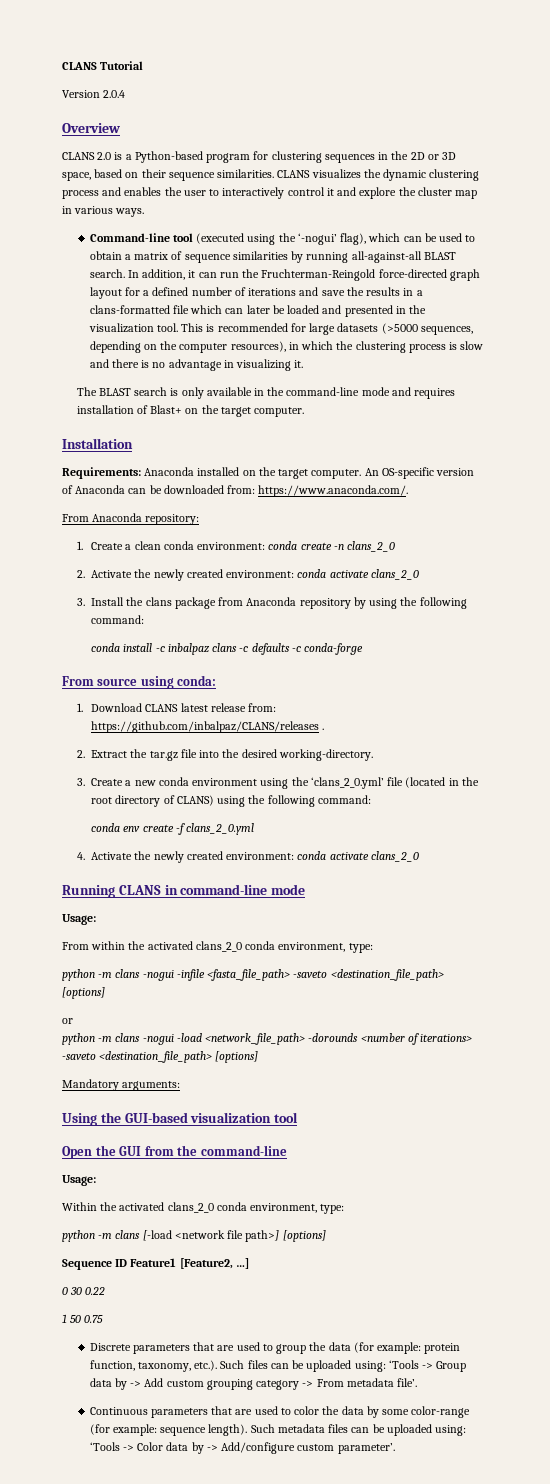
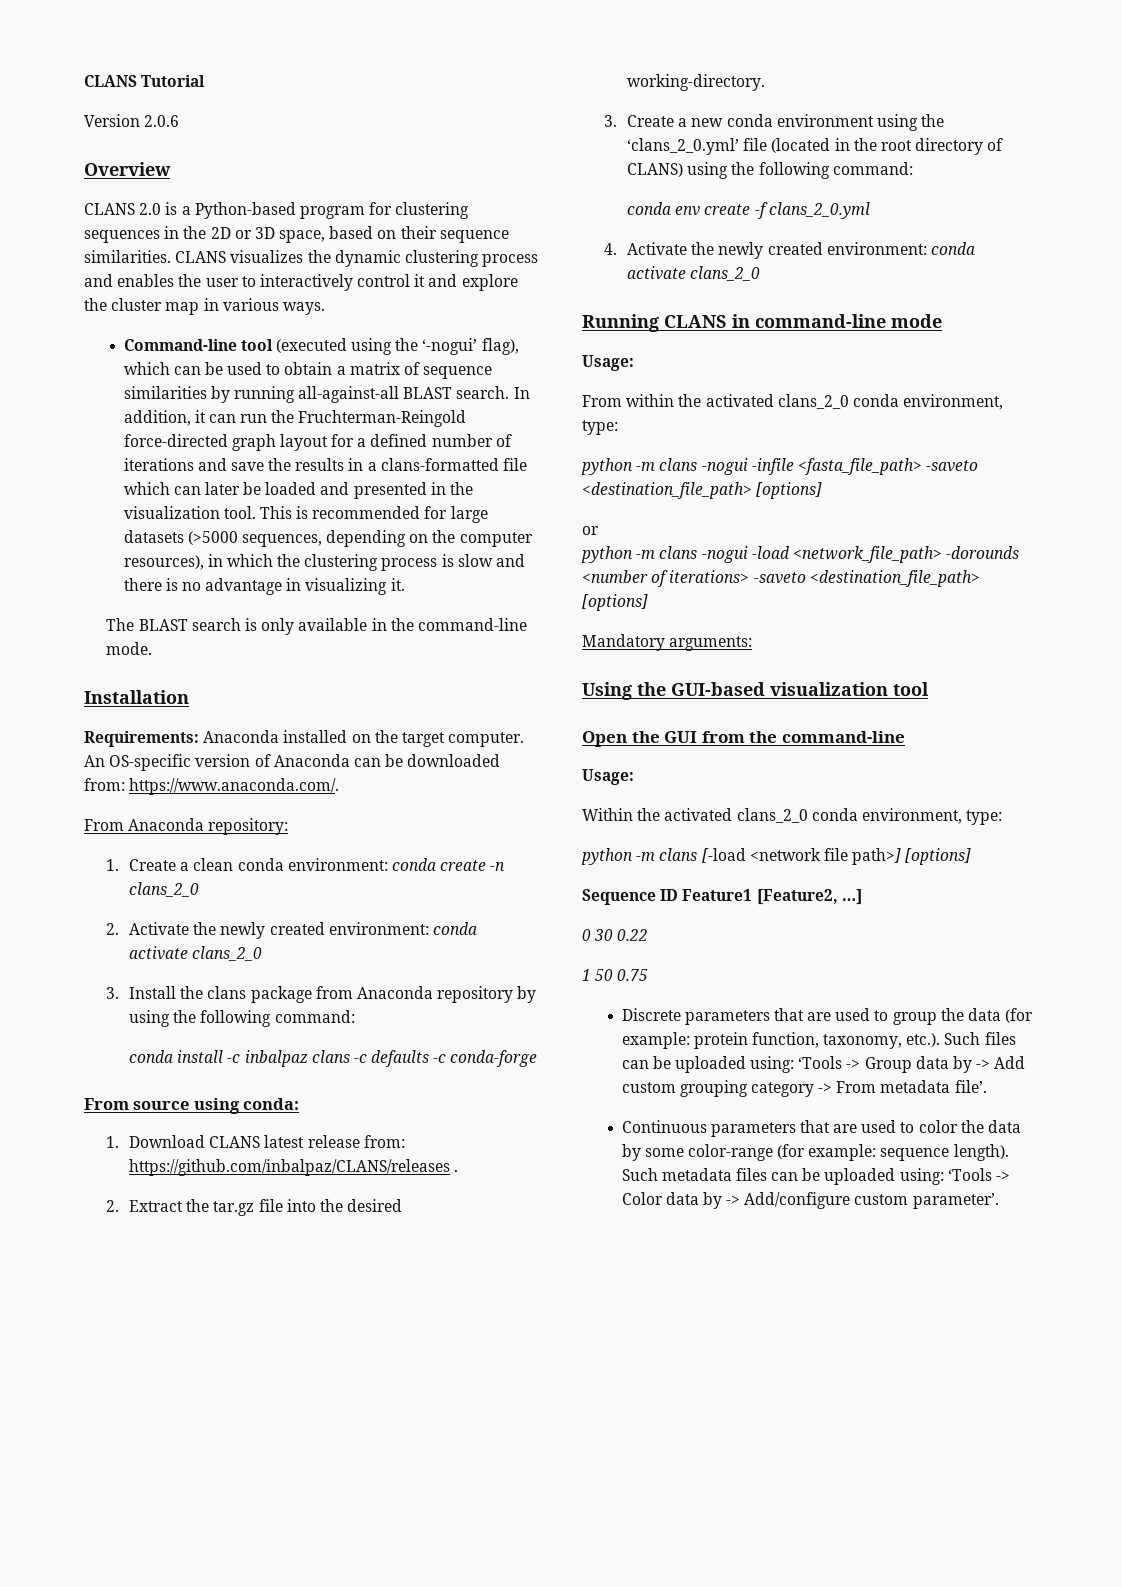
[103,90,126,98] 2.0.4 -> [144,115,180,127] 2.0.6
[361,387,456,399] [76,405,304,417] mode and requires installation of Blast+ on the target computer. -> [106,642,153,655] mode.

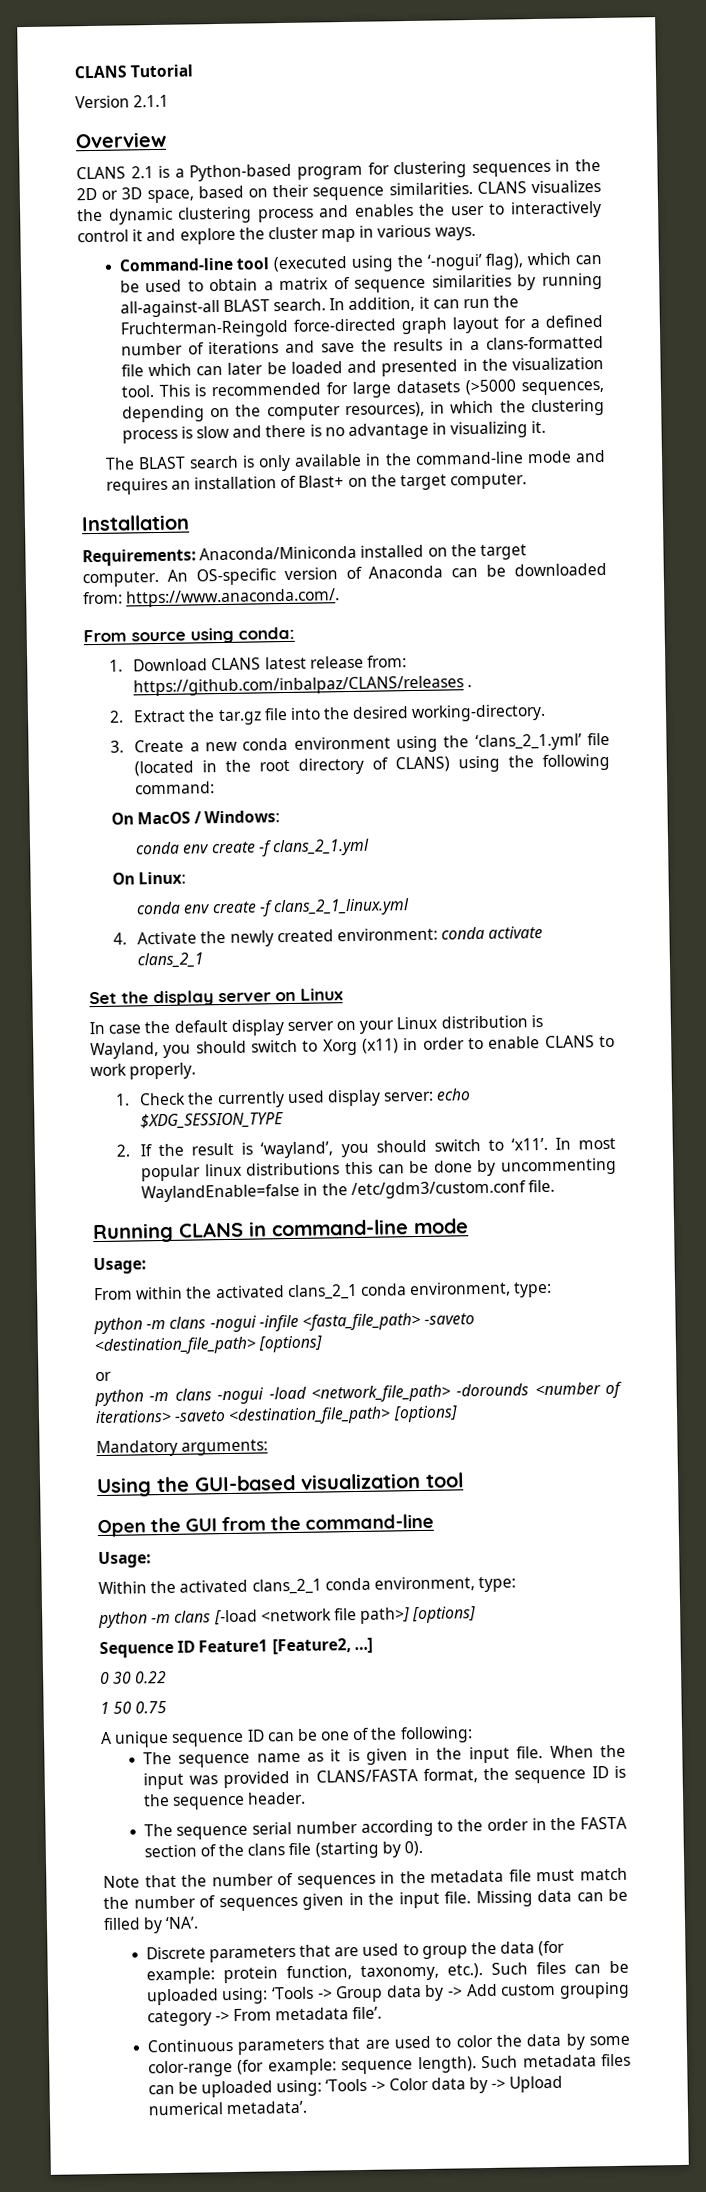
[144,115,180,127] 2.0.6 -> [133,94,170,108] 2.1.1
[139,203,162,215] 2.0 -> [130,166,154,179] 2.1
[106,642,153,655] mode. -> [526,449,606,464] [105,473,528,495] mode and requires an installation of Blast+ on the target computer.
[203,730,280,743] Anaconda -> [199,545,358,561] Anaconda/Miniconda
[84,818,289,835] [106,858,506,871] [128,882,199,897] [106,922,477,939] [128,946,263,961] [106,986,537,1003] [128,1010,355,1027] [128,1050,538,1067] // From Anaconda repository: // 1. Create a clean conda environment: conda create -n clans_2_0 // 2. Activate the newly created environment: conda activate clans_2_0 // 3. Install the clans package from Anaconda repository by using the following command: // conda install -c inbalpaz clans -c defaults -c conda-forge -> (341, 598) none
[626,138,739,155] ‘clans_2_0.yml’ -> [474,733,582,752] ‘clans_2_1.yml’
[626,202,870,219] // conda env create -f clans_2_0.yml -> [110,810,281,825] [135,838,370,857] [111,871,186,885] [136,898,410,917] // On MacOS / Windows: // conda env create -f clans_2_1.yml // On Linux: // conda env create -f clans_2_1_linux.yml
[690,266,761,281] clans_2_0 -> [137,952,205,969] [89,988,344,1007] [89,1015,543,1036] [90,1035,615,1060] [90,1062,197,1080] [114,1088,472,1109] [140,1112,285,1130] [115,1137,617,1159] [141,1157,617,1182] [141,1179,555,1203] clans_2_1 // Set the display server on Linux // In case the default display server on your Linux distribution is Wayland, you should switch to Xorg (x11) in order to enable CLANS to work properly. // 1. Check the currently used display server: echo $XDG_SESSION_TYPE // 2. If the result is ‘wayland’, you should switch to ‘x11’. In most popular linux distributions this can be done by uncommenting WaylandEnable=false in the /etc/gdm3/custom.conf file.
[777,394,849,409] clans_2_0 -> [286,1283,358,1301] clans_2_1
[736,808,808,823] clans_2_0 -> [251,1578,322,1595] clans_2_1
(649, 975) none -> [100,1726,473,1748] [142,1744,626,1768] [142,1765,626,1790] [142,1791,306,1810] [143,1816,627,1840] [143,1840,423,1859] [103,1867,628,1889] [103,1888,628,1912] [103,1916,200,1934] // A unique sequence ID can be one of the following: // The sequence name as it is given in the input file. When the input was provided in CLANS/FASTA format, the sequence ID is the sequence header. // The sequence serial number according to the order in the FASTA section of the clans file (starting by 0). // Note that the number of sequences in the metadata file must match the number of sequences given in the input file. Missing data can be filled by ‘NA’.
[744,1192,999,1209] Add/configure custom parameter’. -> [509,2075,564,2093] [147,2100,307,2116] Upload numerical metadata’.

